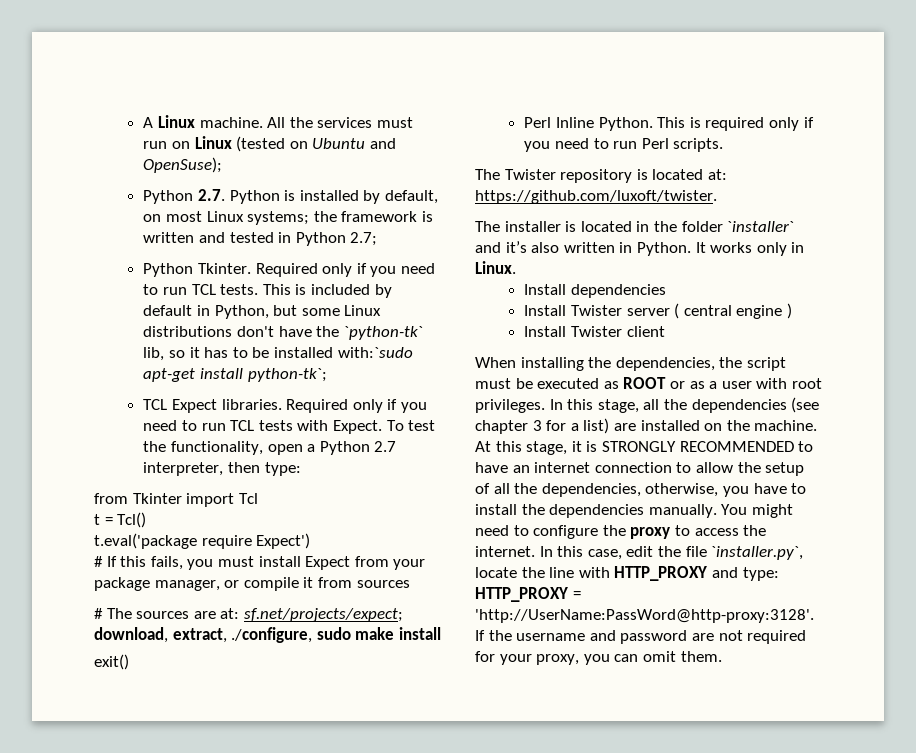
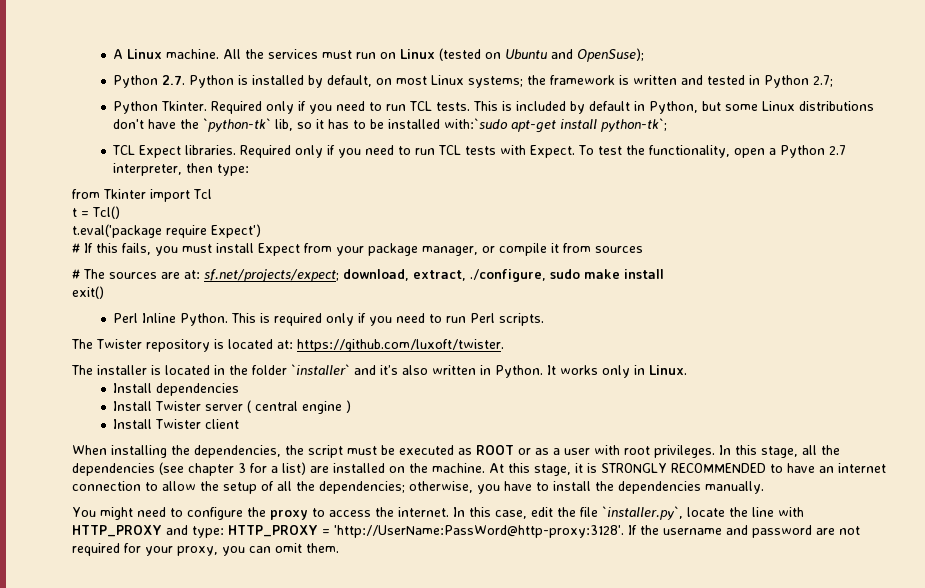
[541,483,641,497] dependencies, -> [319,481,405,494] dependencies;
(717, 511) none -> (764, 487) //

